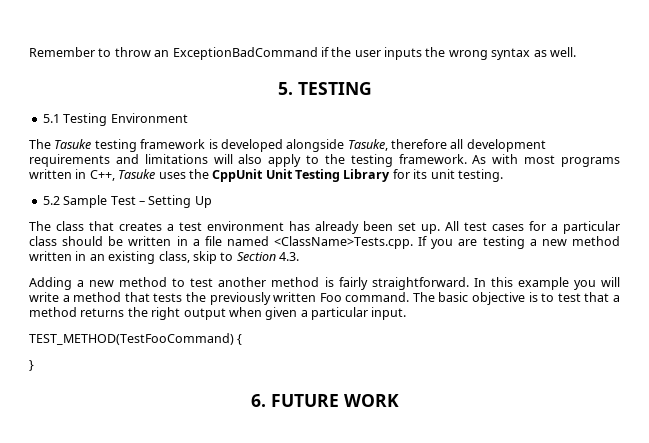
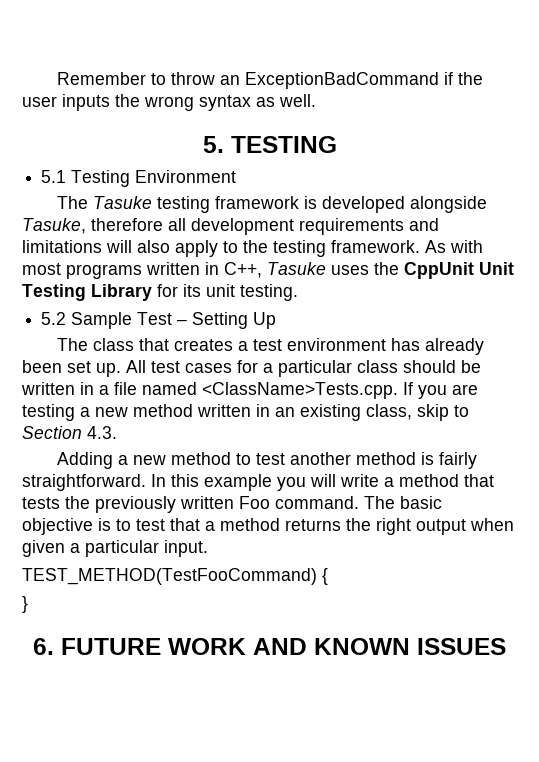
(399, 400) none -> [253,638,506,655] AND KNOWN ISSUES

